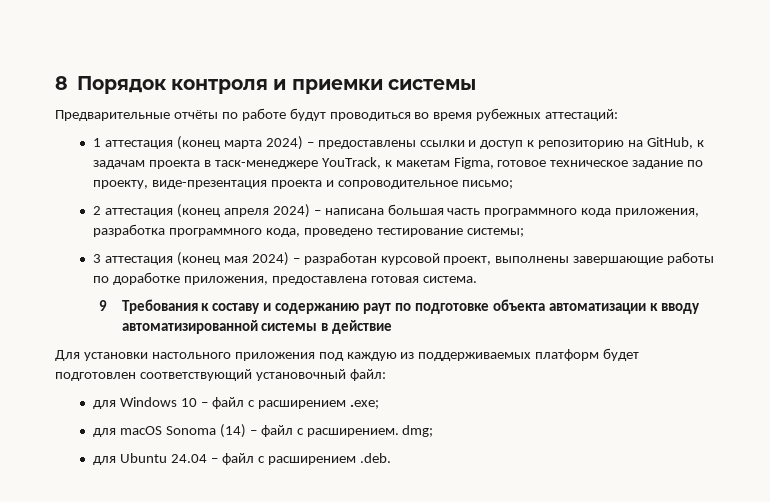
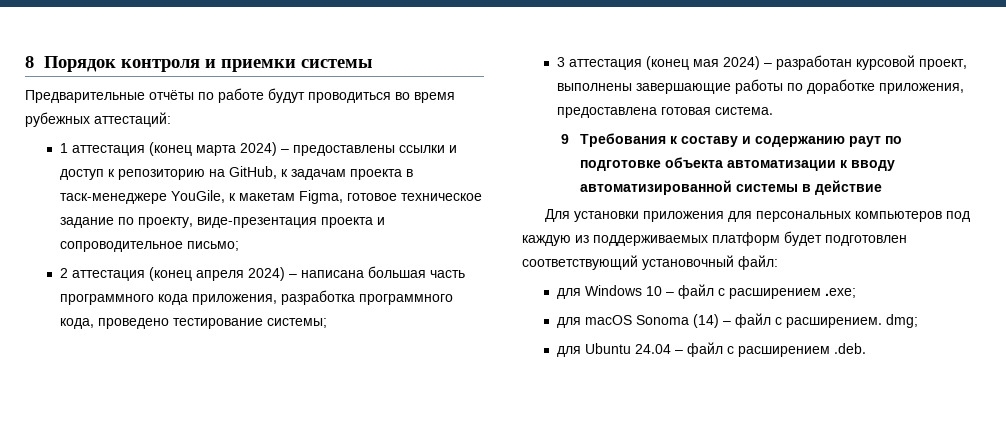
[321,157,381,169] YouTrack, -> [170,190,225,203] YouGile,
[151,352,315,361] настольного приложения -> [643,211,943,222] приложения для персональных компьютеров

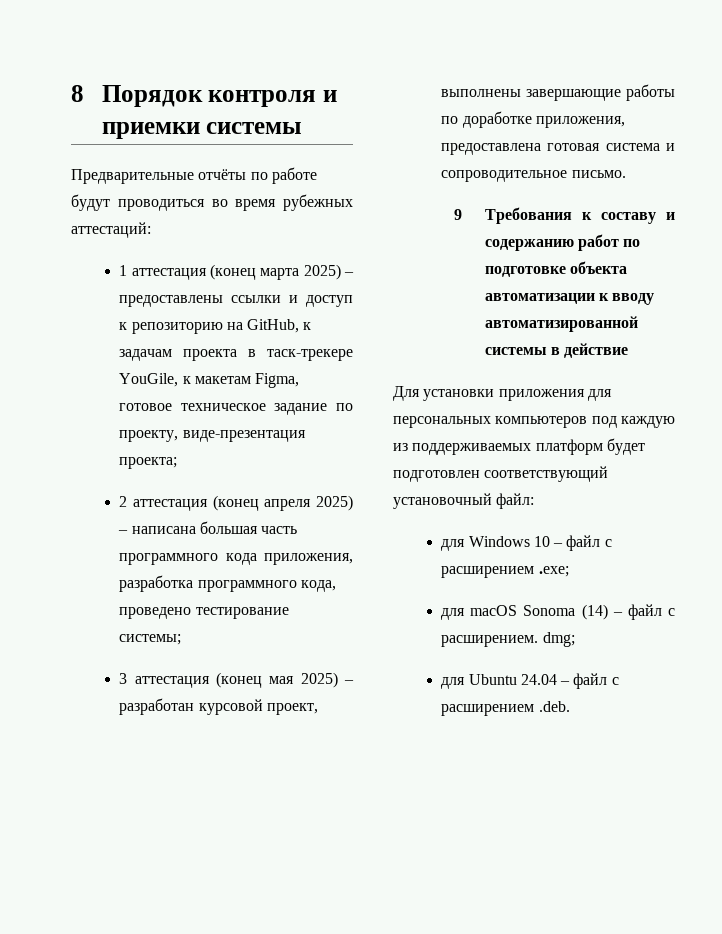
[239,142,277,156] 2024) -> [303,264,341,280] 2025)
[59,193,167,204] таск-менеджере -> [267,349,353,361] таск-трекере
[320,217,385,228] [59,241,239,252] проекта и сопроводительное письмо; -> [119,457,178,469] проекта;
[247,267,285,281] 2024) -> [316,495,353,511] 2025)
[722,56,760,70] 2024) -> [300,672,338,688] 2025)
[714,107,773,115] система. -> [605,143,675,151] [441,170,626,182] система и сопроводительное письмо.
[849,136,882,147] раут -> [578,234,620,251] работ

